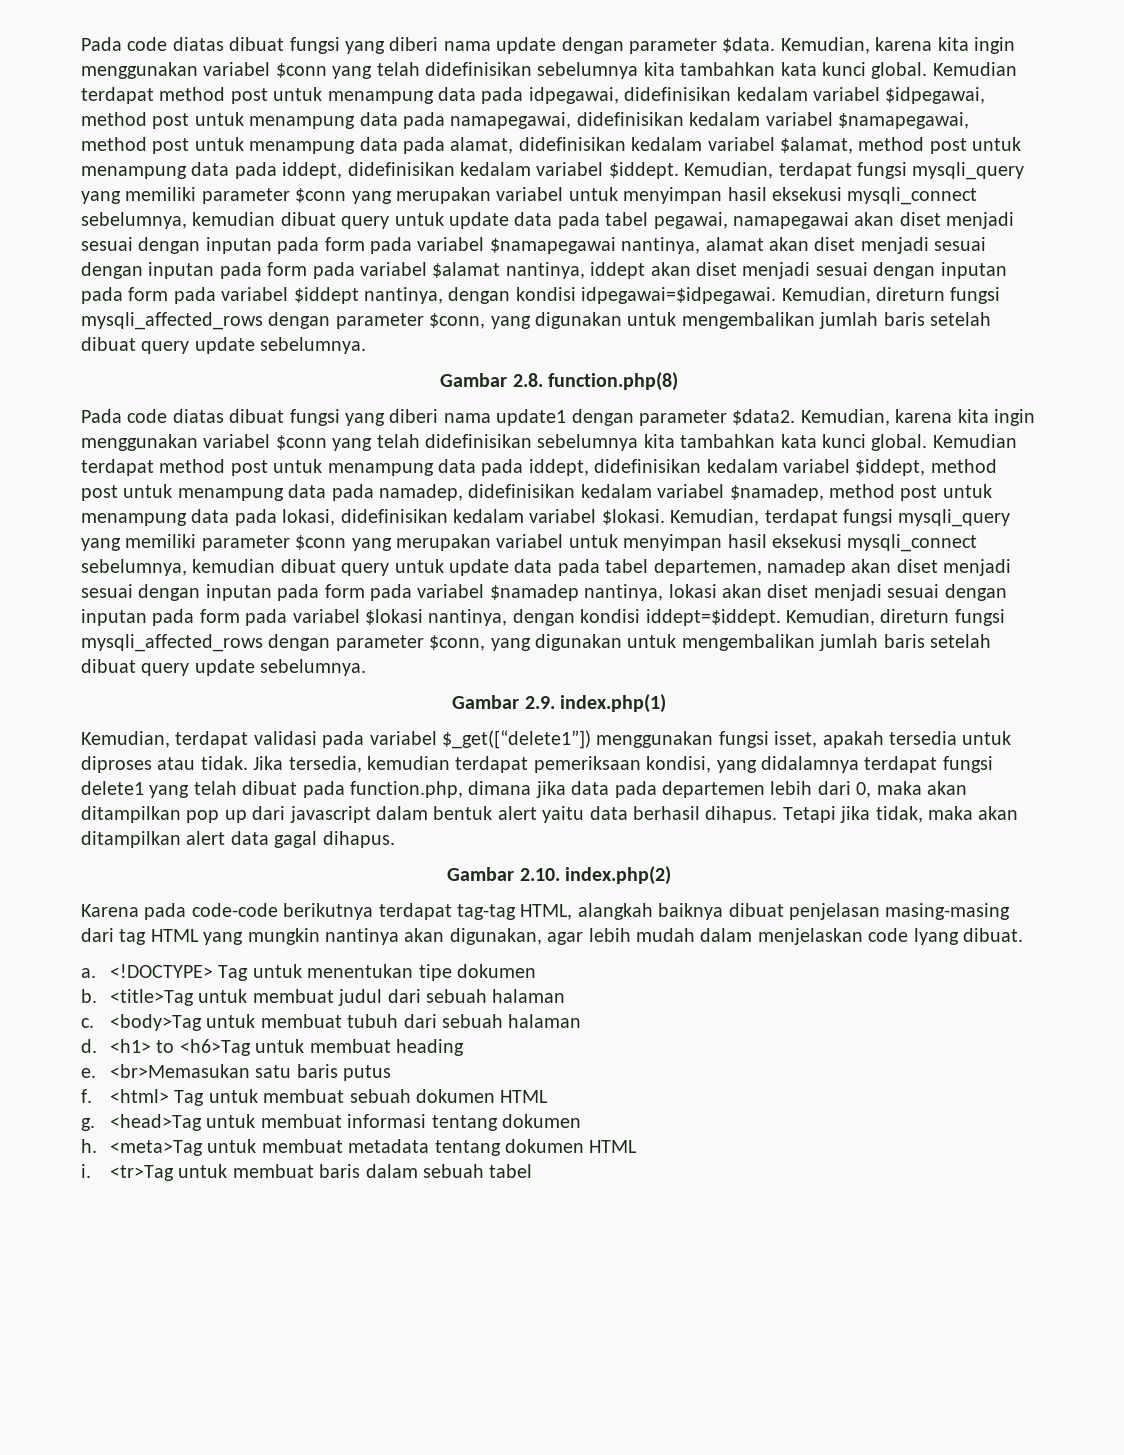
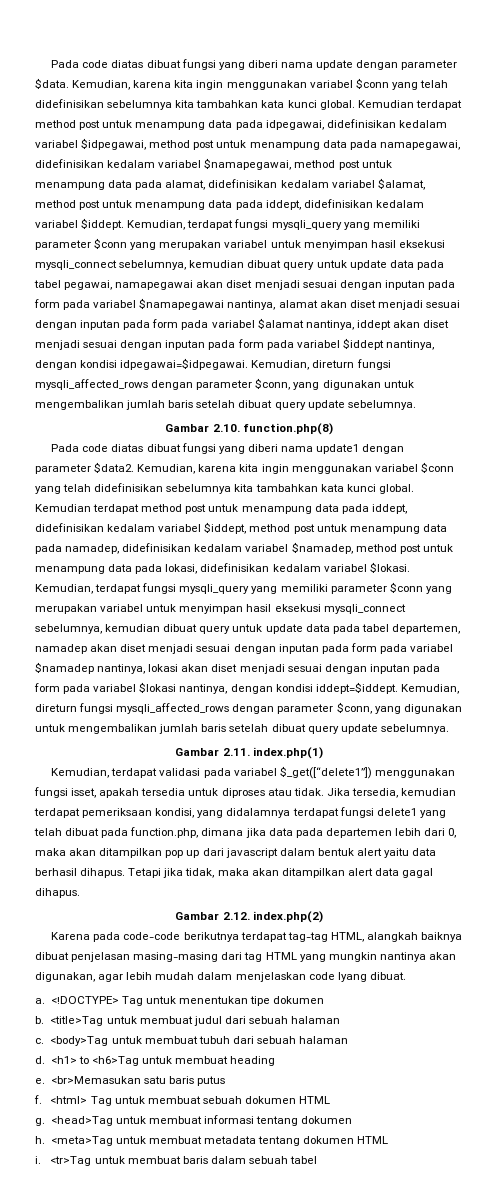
[512,373,543,387] 2.8. -> [212,424,240,432] 2.10.
[524,696,555,709] 2.9. -> [222,748,250,756] 2.11.
[519,868,560,881] 2.10. -> [222,912,250,920] 2.12.

